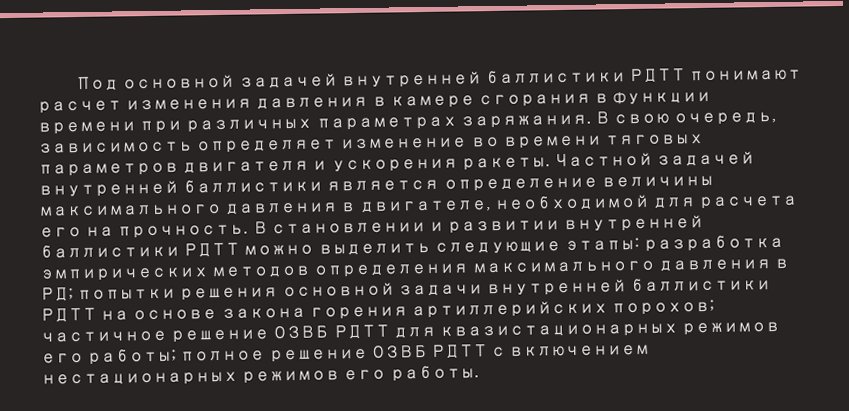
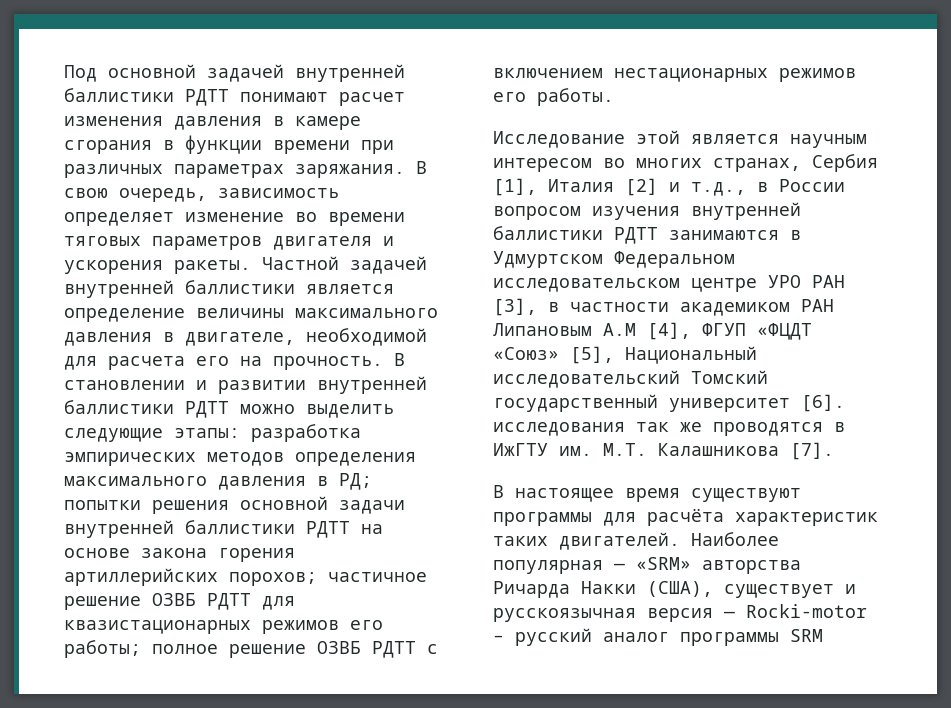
(480, 373) none -> [493,130,867,148] [493,154,878,172] [493,178,845,196] [493,202,801,220] [493,226,801,244] [493,251,735,268] [493,275,845,292] [493,298,834,316] [493,322,812,340] [493,346,757,364] [493,370,768,388] [493,394,845,412] [493,422,845,436] [493,442,834,460] [493,485,801,502] [493,508,878,526] [493,532,779,550] [493,557,801,574] [493,581,856,598] [493,604,867,622] [493,628,823,646] // Исследование этой является научным интересом во многих странах, Сербия [1], Италия [2] и т.д., в России вопросом изучения внутренней баллистики РДТТ занимаются в Удмуртском Федеральном исследовательском центре УРО РАН [3], в частности академиком РАН Липановым А.М [4], ФГУП «ФЦДТ «Союз» [5], Национальный исследовательский Томский государственный университет [6]. исследования так же проводятся в ИжГТУ им. М.Т. Калашникова [7]. // В настоящее время существуют программы для расчёта характеристик таких двигателей. Наиболее популярная — «SRM» авторства Ричарда Накки (США), существует и русскоязычная версия — Rocki-motor – русский аналог программы SRM

